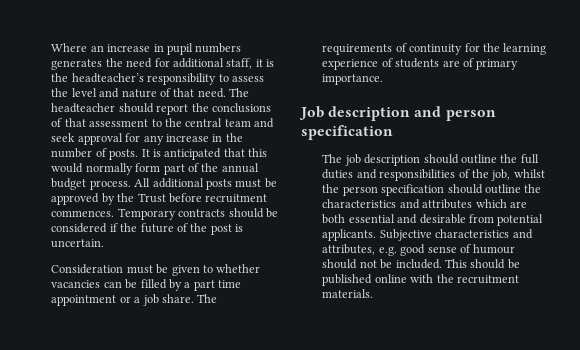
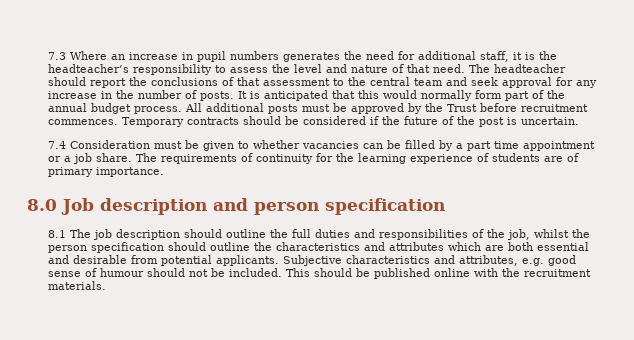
(51, 47) none -> [48,52,67,60] 7.3
(105, 243) none -> [48,141,67,149] 7.4
(384, 79) none -> [27,199,57,211] 8.0
(393, 132) none -> [48,230,67,238] 8.1

